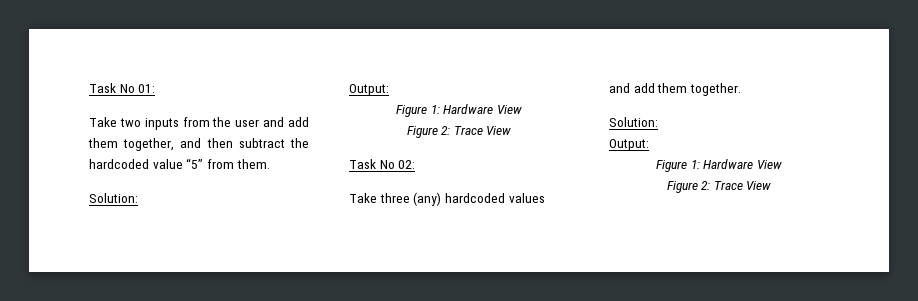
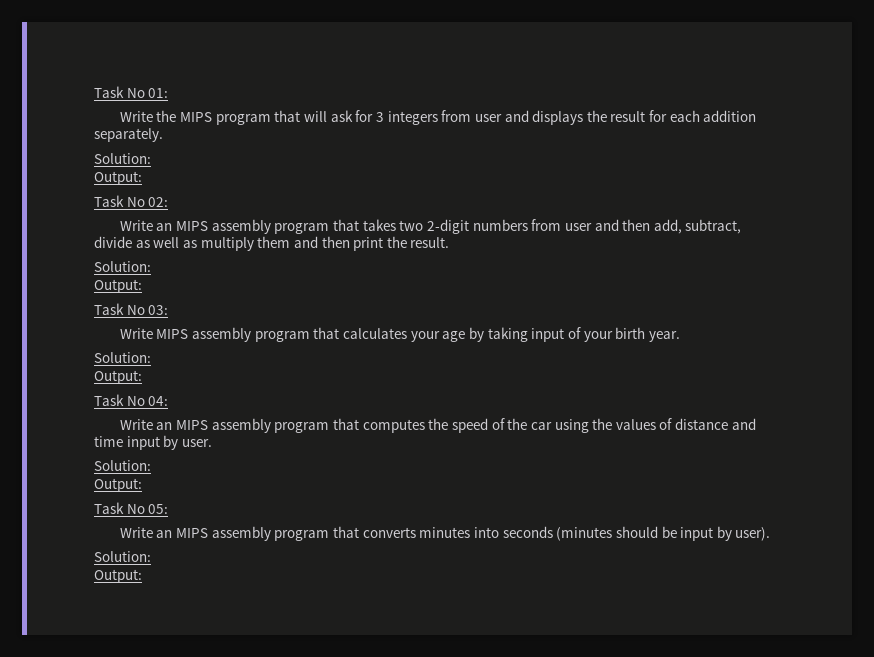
[89,117,309,130] [88,138,309,151] [89,158,270,169] [89,193,138,203] [349,84,389,96] [396,104,522,117] [406,126,512,138] [349,159,416,169] [349,192,545,206] [609,83,741,96] [609,117,658,127] [609,139,649,151] [656,159,782,172] [666,181,772,193] Take two inputs from the user and add them together, and then subtract the hardcoded value “5” from them. // Solution: // Output: // Figure 1: Hardware View // Figure 2: Trace View // Task No 02: // Take three (any) hardcoded values and add them together. // Solution: // Output: // Figure 1: Hardware View // Figure 2: Trace View -> [119,110,757,125] [94,128,163,142] [94,153,151,164] [94,171,142,185] [94,195,169,207] [119,219,742,234] [94,236,450,251] [94,261,151,272] [94,279,142,293] [94,303,169,315] [119,327,680,342] [94,352,151,363] [94,370,142,384] [94,394,169,406] [119,418,756,433] [94,435,212,450] [94,460,151,471] [94,478,142,492] [94,502,169,514] [119,526,771,541] [94,551,151,562] [94,569,142,583] Write the MIPS program that will ask for 3 integers from user and displays the result for each addition separately. // Solution: // Output: // Task No 02: // Write an MIPS assembly program that takes two 2-digit numbers from user and then add, subtract, divide as well as multiply them and then print the result. // Solution: // Output: // Task No 03: // Write MIPS assembly program that calculates your age by taking input of your birth year. // Solution: // Output: // Task No 04: // Write an MIPS assembly program that computes the speed of the car using the values of distance and time input by user. // Solution: // Output: // Task No 05: // Write an MIPS assembly program that converts minutes into seconds (minutes should be input by user). // Solution: // Output:

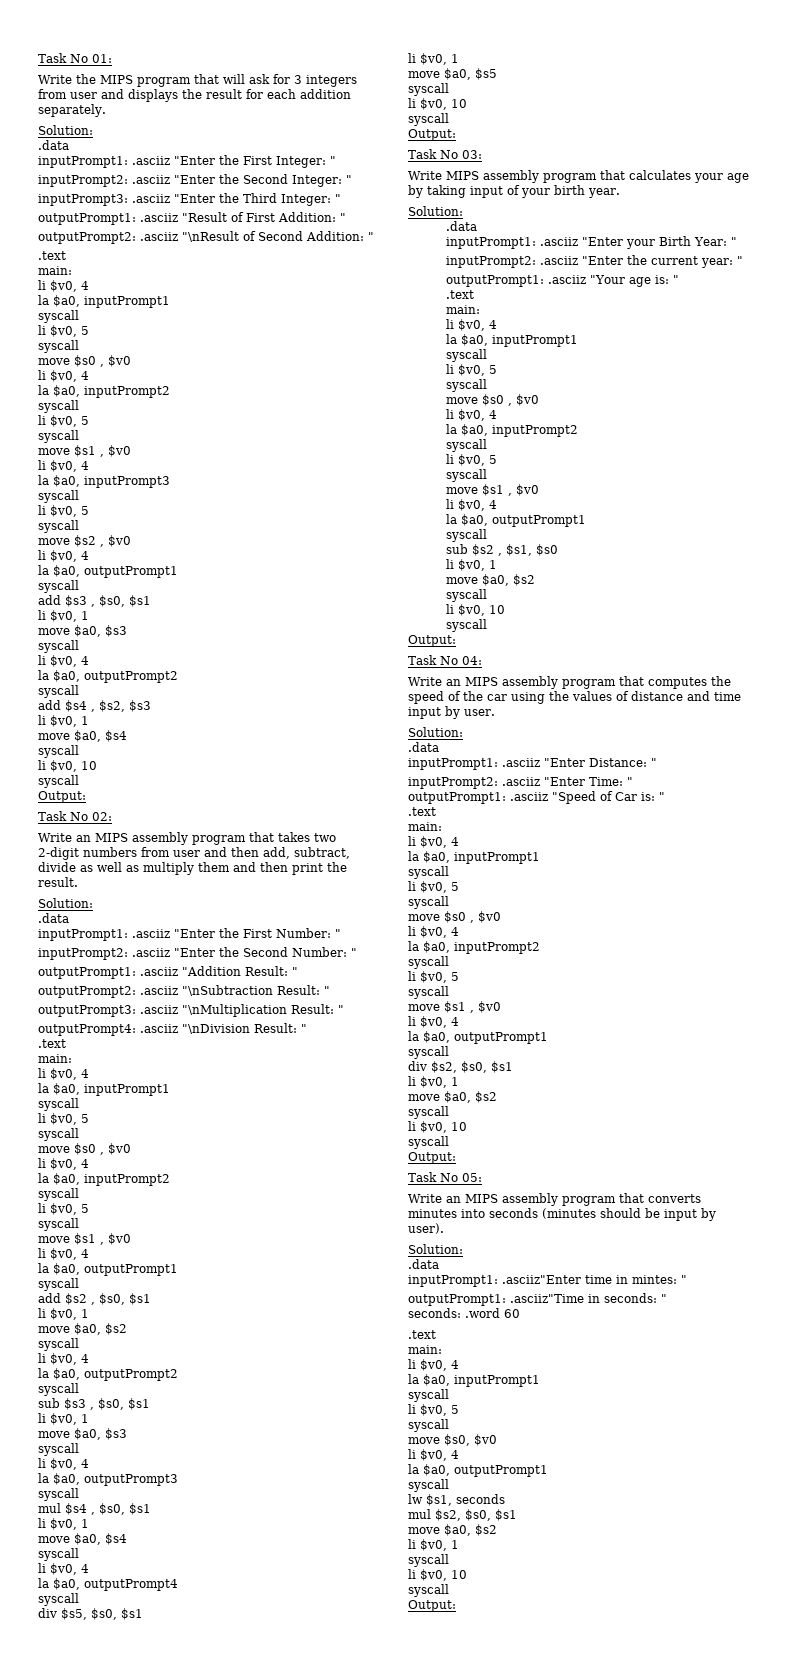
(151, 158) none -> [38,140,69,150] [38,155,336,168] [38,174,352,187] [38,193,341,206] [38,212,346,225] [38,231,374,244] [38,251,66,260] [38,266,72,275] [38,280,89,292] [38,295,170,308] [38,310,79,323] [38,325,89,337] [38,340,79,353] [38,355,131,367] [38,370,89,382] [38,385,170,398] [38,400,79,413] [38,415,89,427] [38,430,79,443] [38,445,131,457] [38,460,89,472] [38,475,170,488] [38,490,79,503] [38,505,89,517] [38,520,79,533] [38,535,131,547] [38,550,89,562] [38,565,178,578] [38,580,79,593] [38,595,151,607] [38,610,89,622] [38,625,127,637] [38,640,79,653] [38,655,89,667] [38,670,178,683] [38,685,79,698] [38,700,151,712] [38,715,89,727] [38,730,127,742] [38,745,79,758] [38,760,97,772] [38,775,79,788] // .data // inputPrompt1: .asciiz "Enter the First Integer: " // inputPrompt2: .asciiz "Enter the Second Integer: " // inputPrompt3: .asciiz "Enter the Third Integer: " // outputPrompt1: .asciiz "Result of First Addition: " // outputPrompt2: .asciiz "\nResult of Second Addition: " // .text // main: // li $v0, 4 // la $a0, inputPrompt1 // syscall // li $v0, 5 // syscall // move $s0 , $v0 // li $v0, 4 // la $a0, inputPrompt2 // syscall // li $v0, 5 // syscall // move $s1 , $v0 // li $v0, 4 // la $a0, inputPrompt3 // syscall // li $v0, 5 // syscall // move $s2 , $v0 // li $v0, 4 // la $a0, outputPrompt1 // syscall // add $s3 , $s0, $s1 // li $v0, 1 // move $a0, $s3 // syscall // li $v0, 4 // la $a0, outputPrompt2 // syscall // add $s4 , $s2, $s3 // li $v0, 1 // move $a0, $s4 // syscall // li $v0, 10 // syscall
(151, 266) none -> [38,913,69,923] [38,928,341,941] [38,947,357,960] [38,966,298,979] [38,985,330,998] [38,1004,344,1017] [38,1023,307,1036] [38,1039,66,1048] [38,1054,72,1063] [38,1068,89,1080] [38,1083,170,1096] [38,1098,79,1111] [38,1113,89,1125] [38,1128,79,1141] [38,1143,131,1155] [38,1158,89,1170] [38,1173,170,1186] [38,1188,79,1201] [38,1203,89,1215] [38,1218,79,1231] [38,1233,131,1245] [38,1248,89,1260] [38,1263,178,1276] [38,1278,79,1291] [38,1293,151,1305] [38,1308,89,1320] [38,1323,127,1335] [38,1338,79,1351] [38,1353,89,1365] [38,1368,178,1381] [38,1383,79,1396] [38,1398,150,1410] [38,1413,89,1425] [38,1428,127,1440] [38,1443,79,1456] [38,1458,89,1470] [38,1473,178,1486] [38,1488,79,1501] [38,1503,151,1515] [38,1518,89,1530] [38,1533,127,1545] [38,1548,79,1561] [38,1563,89,1575] [38,1578,178,1591] [38,1593,79,1606] [38,1608,143,1620] [408,53,459,65] [408,68,497,80] [408,83,449,96] [408,98,467,110] [408,113,449,126] // .data // inputPrompt1: .asciiz "Enter the First Number: " // inputPrompt2: .asciiz "Enter the Second Number: " // outputPrompt1: .asciiz "Addition Result: " // outputPrompt2: .asciiz "\nSubtraction Result: " // outputPrompt3: .asciiz "\nMultiplication Result: " // outputPrompt4: .asciiz "\nDivision Result: " // .text // main: // li $v0, 4 // la $a0, inputPrompt1 // syscall // li $v0, 5 // syscall // move $s0 , $v0 // li $v0, 4 // la $a0, inputPrompt2 // syscall // li $v0, 5 // syscall // move $s1 , $v0 // li $v0, 4 // la $a0, outputPrompt1 // syscall // add $s2 , $s0, $s1 // li $v0, 1 // move $a0, $s2 // syscall // li $v0, 4 // la $a0, outputPrompt2 // syscall // sub $s3 , $s0, $s1 // li $v0, 1 // move $a0, $s3 // syscall // li $v0, 4 // la $a0, outputPrompt3 // syscall // mul $s4 , $s0, $s1 // li $v0, 1 // move $a0, $s4 // syscall // li $v0, 4 // la $a0, outputPrompt4 // syscall // div $s5, $s0, $s1 // li $v0, 1 // move $a0, $s5 // syscall // li $v0, 10 // syscall
(151, 357) none -> [445,221,477,231] [445,236,737,249] [445,255,743,268] [445,275,679,287] [445,290,474,299] [445,305,480,314] [445,319,497,331] [445,334,578,347] [445,349,487,362] [445,364,497,376] [445,379,487,392] [445,394,539,406] [445,409,497,421] [445,424,578,437] [445,439,487,452] [445,454,497,466] [445,469,487,482] [445,484,539,496] [445,499,497,511] [445,514,586,527] [445,529,487,542] [445,544,558,556] [445,559,497,571] [445,574,535,586] [445,589,487,602] [445,604,505,616] [445,619,487,632] // .data // inputPrompt1: .asciiz "Enter your Birth Year: " // inputPrompt2: .asciiz "Enter the current year: " // outputPrompt1: .asciiz "Your age is: " // .text // main: // li $v0, 4 // la $a0, inputPrompt1 // syscall // li $v0, 5 // syscall // move $s0 , $v0 // li $v0, 4 // la $a0, inputPrompt2 // syscall // li $v0, 5 // syscall // move $s1 , $v0 // li $v0, 4 // la $a0, outputPrompt1 // syscall // sub $s2 , $s1, $s0 // li $v0, 1 // move $a0, $s2 // syscall // li $v0, 10 // syscall
(151, 465) none -> [408,742,439,752] [408,758,657,770] [408,777,633,789] [408,791,665,804] [408,807,436,816] [408,822,442,831] [408,836,459,848] [408,851,540,864] [408,866,449,879] [408,881,459,893] [408,896,449,909] [408,911,501,923] [408,926,459,938] [408,941,540,954] [408,956,449,969] [408,971,459,983] [408,986,449,999] [408,1001,501,1013] [408,1016,459,1028] [408,1031,548,1044] [408,1046,449,1059] [408,1061,513,1073] [408,1076,459,1088] [408,1091,497,1103] [408,1106,449,1119] [408,1121,467,1133] [408,1136,449,1149] // .data // inputPrompt1: .asciiz "Enter Distance: " // inputPrompt2: .asciiz "Enter Time: " // outputPrompt1: .asciiz "Speed of Car is: " // .text // main: // li $v0, 4 // la $a0, inputPrompt1 // syscall // li $v0, 5 // syscall // move $s0 , $v0 // li $v0, 4 // la $a0, inputPrompt2 // syscall // li $v0, 5 // syscall // move $s1 , $v0 // li $v0, 4 // la $a0, outputPrompt1 // syscall // div $s2, $s0, $s1 // li $v0, 1 // move $a0, $s2 // syscall // li $v0, 10 // syscall
(151, 556) none -> [408,1259,439,1269] [408,1275,687,1287] [408,1293,667,1306] [408,1308,520,1318] [408,1330,436,1339] [408,1345,442,1354] [408,1359,459,1371] [408,1374,540,1387] [408,1389,449,1402] [408,1404,459,1416] [408,1419,449,1432] [408,1434,497,1446] [408,1449,459,1461] [408,1464,548,1477] [408,1479,449,1492] [408,1494,505,1506] [408,1509,517,1521] [408,1524,497,1536] [408,1539,459,1551] [408,1554,449,1567] [408,1569,467,1581] [408,1584,449,1597] // .data // inputPrompt1: .asciiz"Enter time in mintes: " // outputPrompt1: .asciiz"Time in seconds: " // seconds: .word 60 // .text // main: // li $v0, 4 // la $a0, inputPrompt1 // syscall // li $v0, 5 // syscall // move $s0, $v0 // li $v0, 4 // la $a0, outputPrompt1 // syscall // lw $s1, seconds // mul $s2, $s0, $s1 // move $a0, $s2 // li $v0, 1 // syscall // li $v0, 10 // syscall

